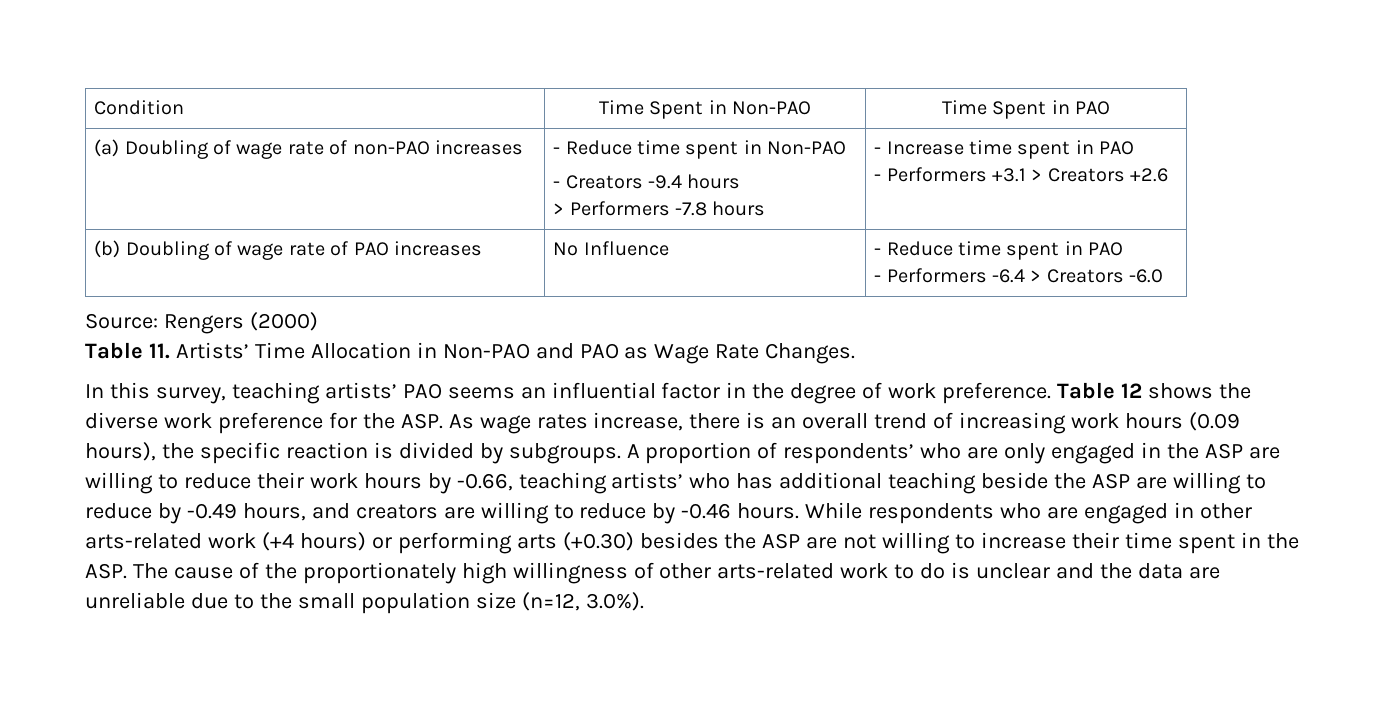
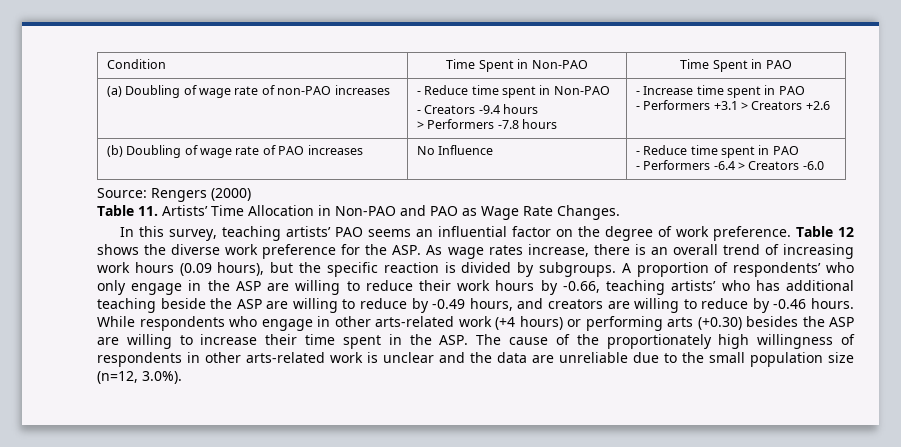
[726,382,747,398] in -> [555,229,573,237] on
(156, 451) none -> [270,262,294,273] but
[967,443,1136,464] are only engaged -> [97,280,183,295] only engage
[1047,503,1168,524] are engaged -> [261,319,313,331] engage
[843,534,877,549] not -> (119, 341) none
[659,563,946,579] other arts-related work to do -> [97,352,363,367] respondents in other arts-related work

